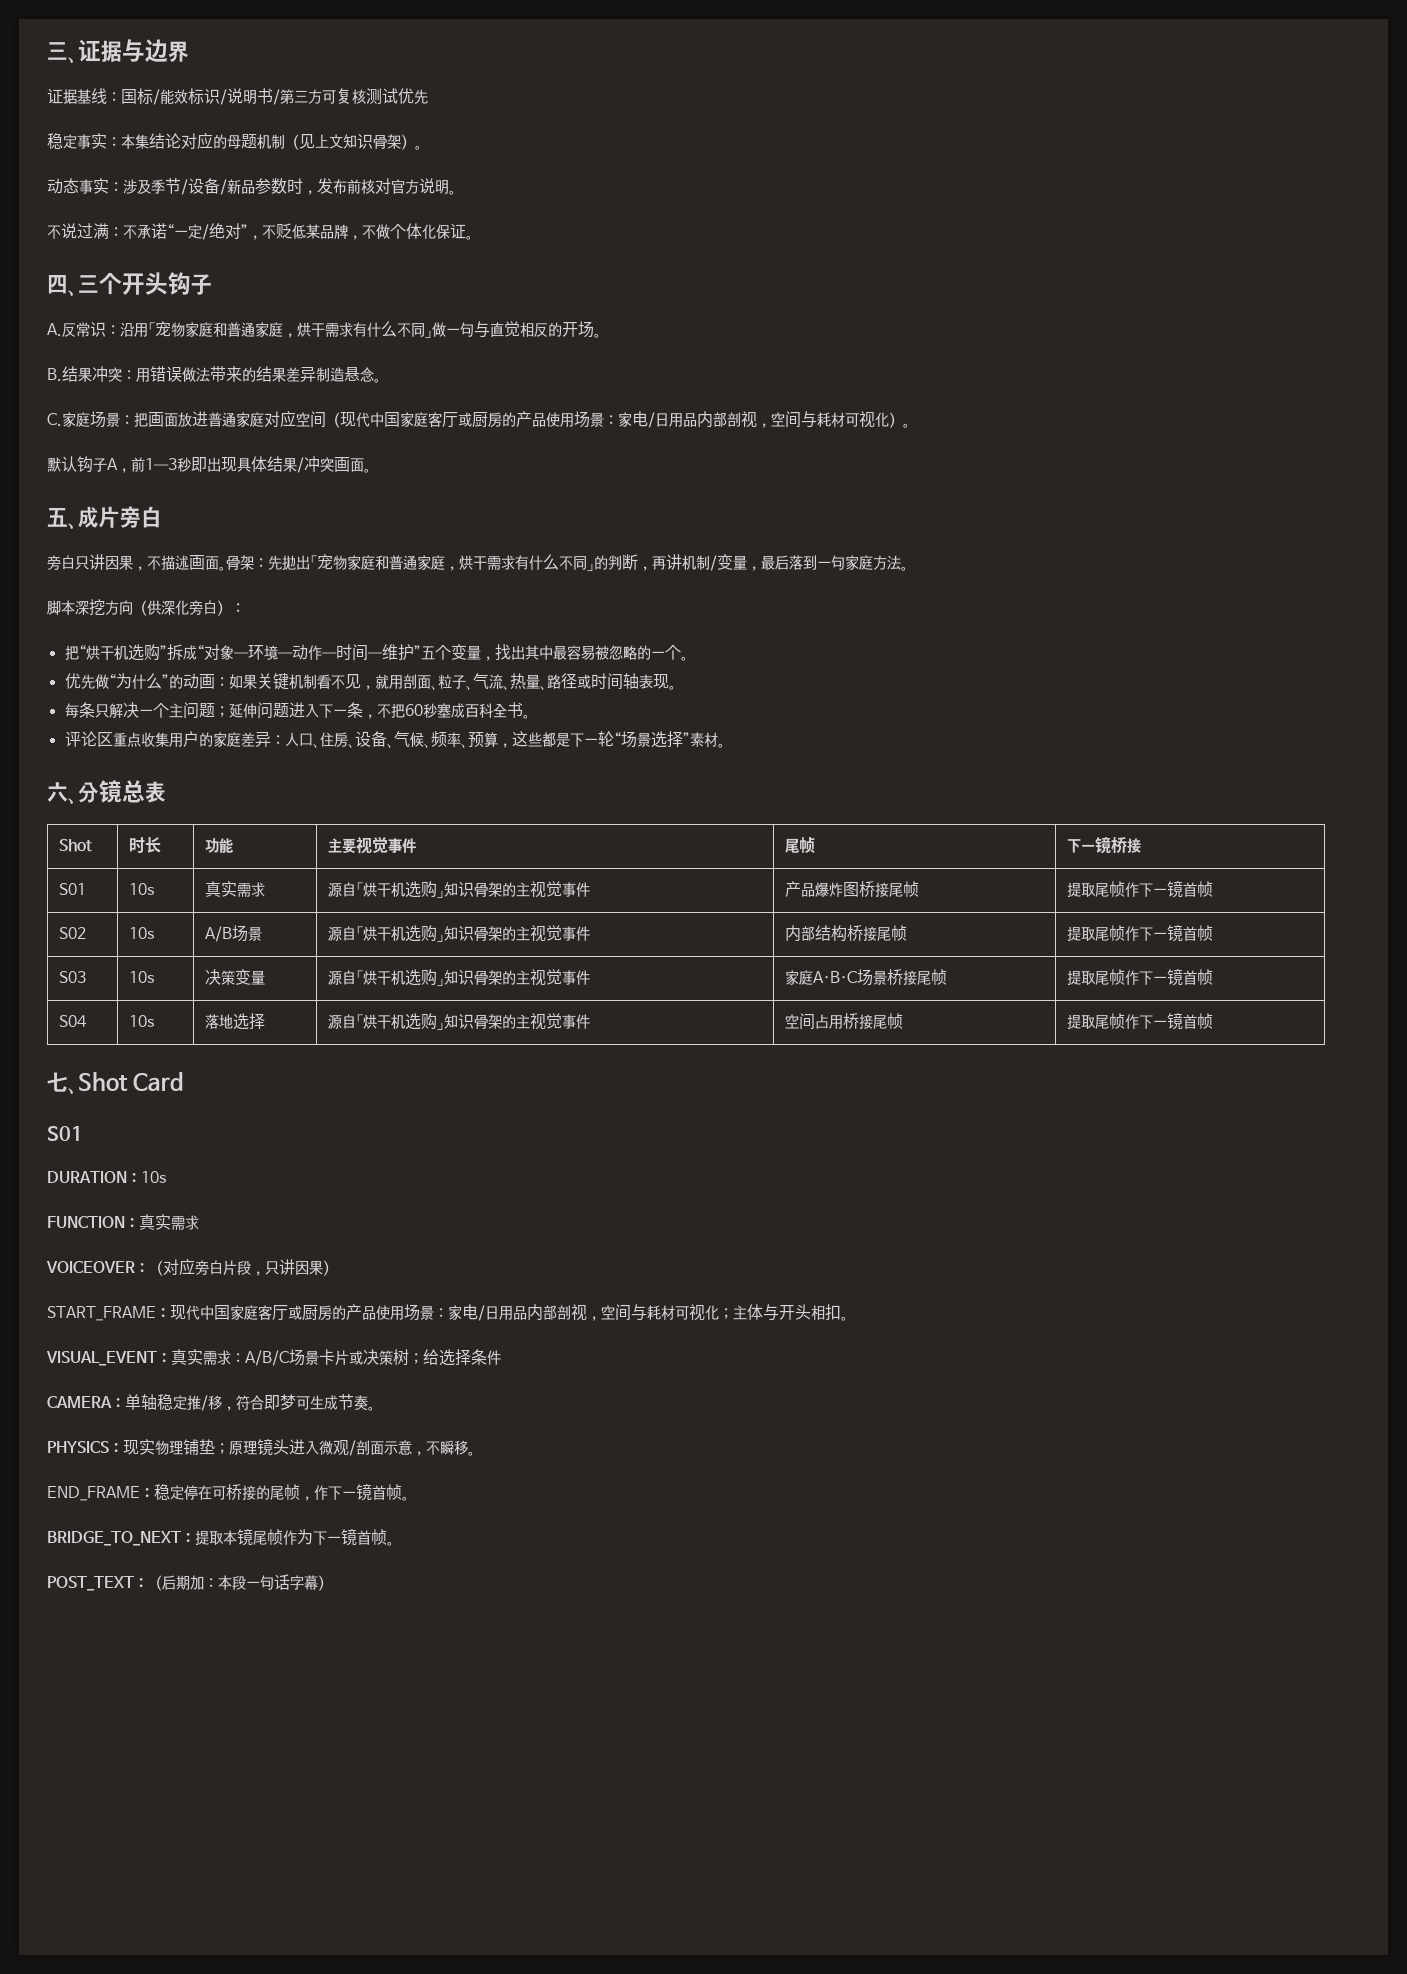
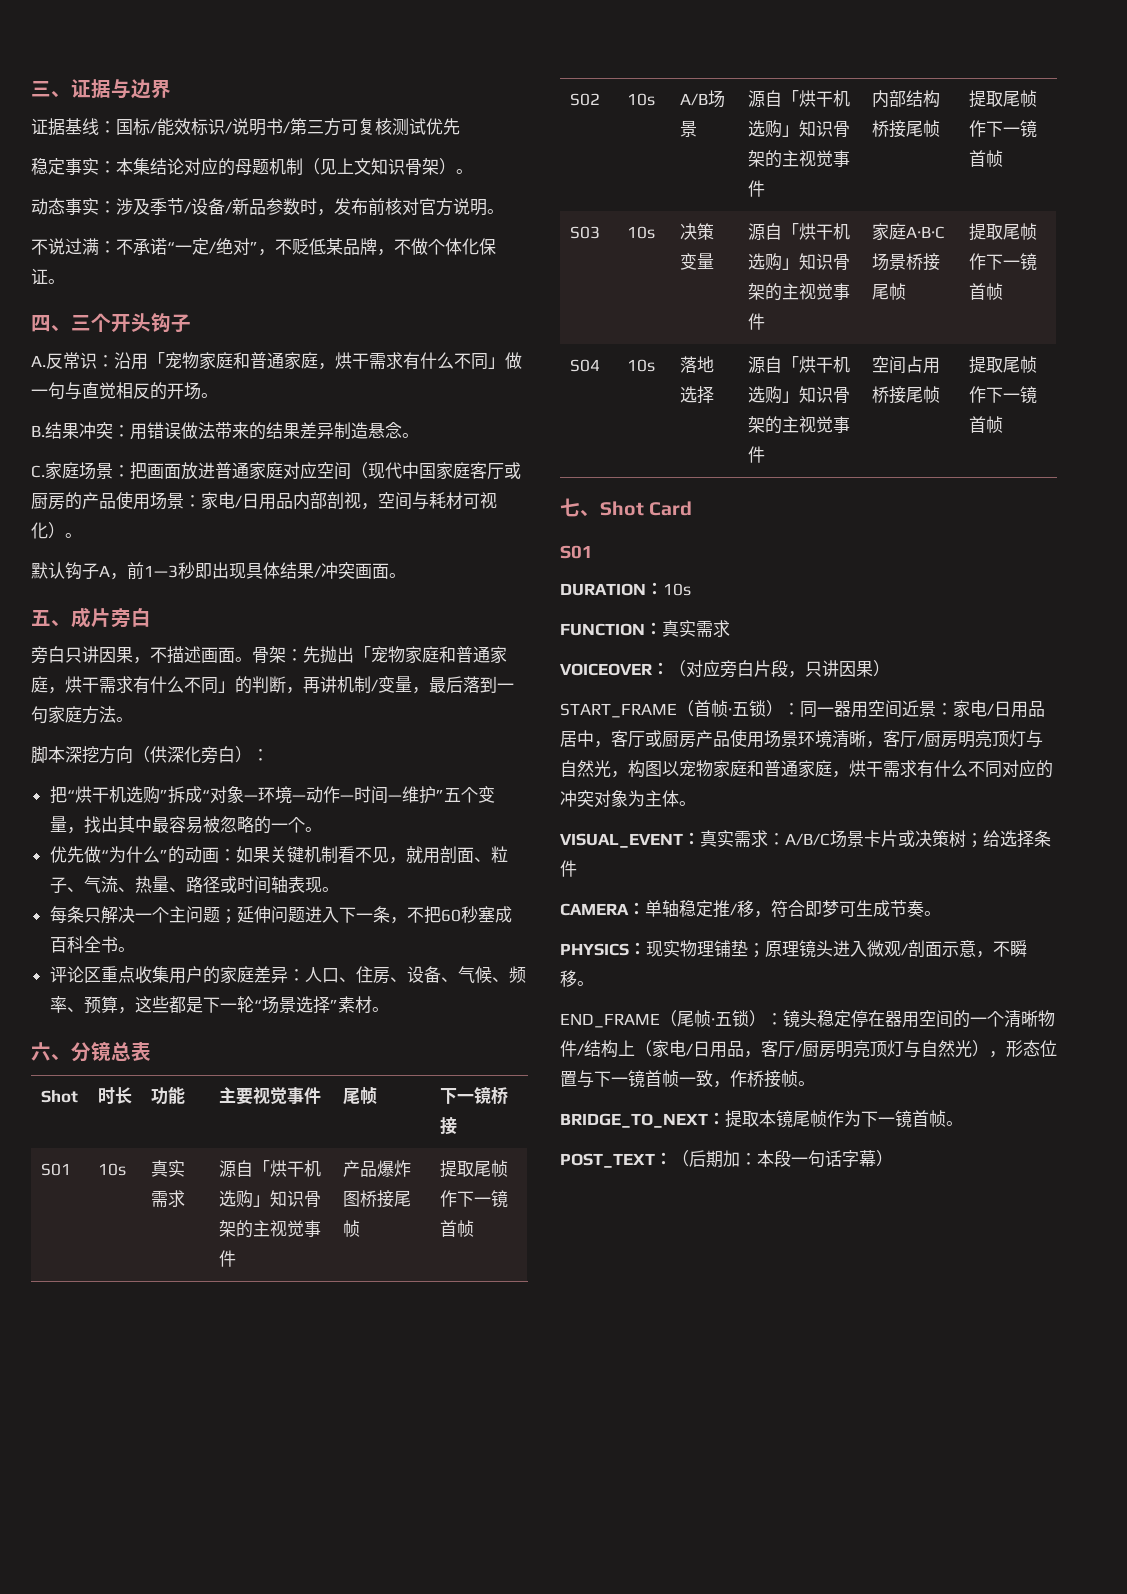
[155,1304,841,1321] ：现代中国家庭客厅或厨房的产品使用场景：家电/日用品内部剖视，空间与耗材可视化；主体与开头相扣 -> [677,700,1045,718] [560,729,1043,748] [560,760,1053,778] [560,790,679,807] （首帧·五锁）：同一器用空间近景：家电/日用品居中，客厅或厨房产品使用场景环境清晰，客厅/厨房明亮顶灯与自然光，构图以宠物家庭和普通家庭，烘干需求有什么不同对应的冲突对象为主体
[140,1483,386,1501] ：稳定停在可桥接的尾帧，作下一镜首 -> [660,1010,1055,1028] [560,1040,1057,1058] [560,1070,781,1088] （尾帧·五锁）：镜头稳定停在器用空间的一个清晰物件/结构上（家电/日用品，客厅/厨房明亮顶灯与自然光），形态位置与下一镜首帧一致，作桥接

